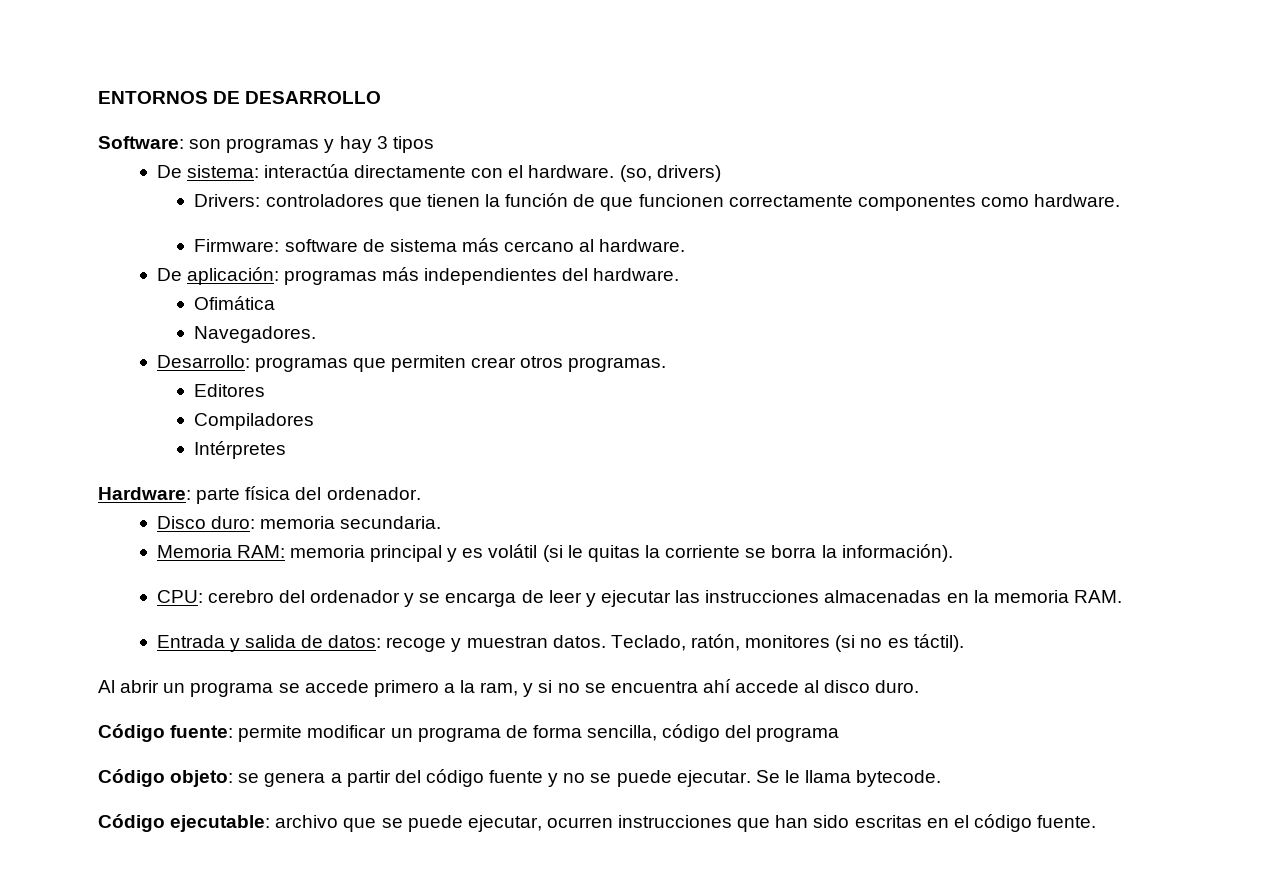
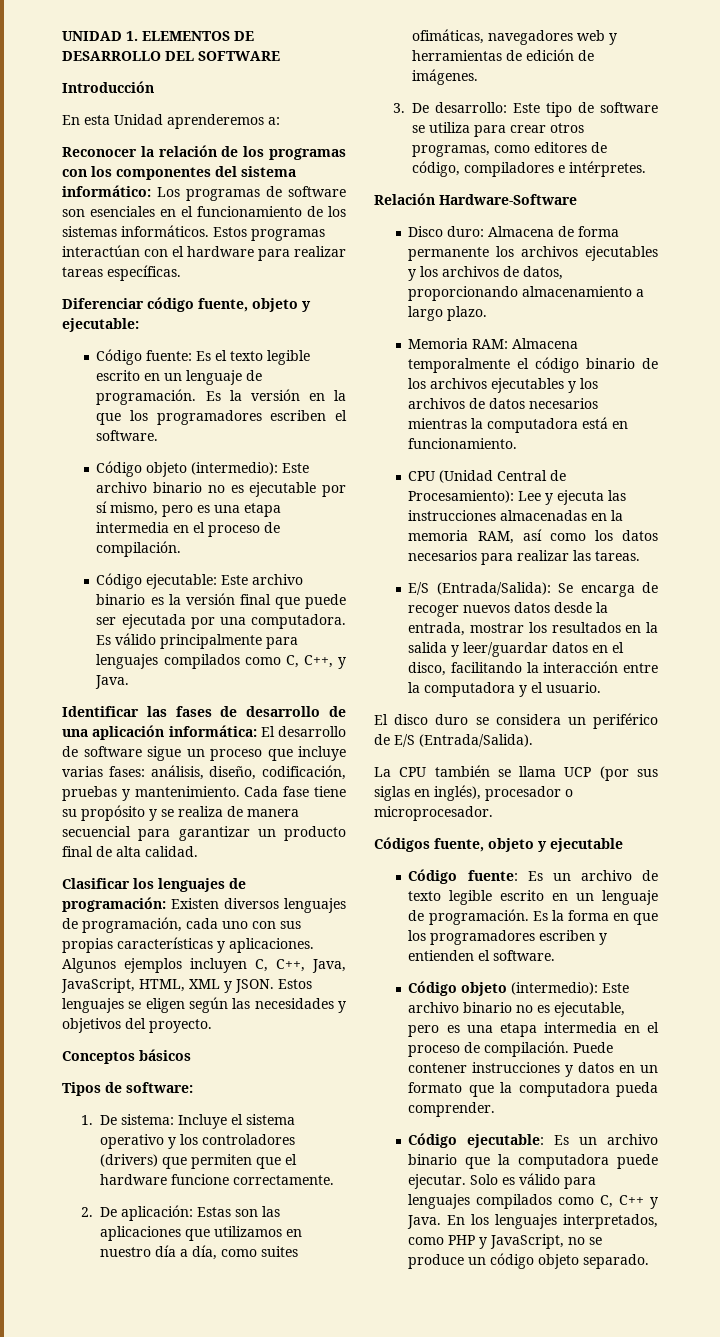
[98,91,208,104] ENTORNOS -> [62,31,230,41] UNIDAD 1. ELEMENTOS
[98,136,434,153] [156,164,721,182] [194,193,1121,211] [194,238,686,252] [156,267,680,285] [194,296,276,310] [194,326,317,343] [156,355,667,372] [194,384,266,397] [194,413,315,430] [194,441,287,459] [98,486,421,504] [156,516,442,529] [156,544,953,562] [156,590,671,607] // Software: son programas y hay 3 tipos // De sistema: interactúa directamente con el hardware. (so, drivers) // Drivers: controladores que tienen la función de que funcionen correctamente componentes como hardware. // Firmware: software de sistema más cercano al hardware. // De aplicación: programas más independientes del hardware. // Ofimática // Navegadores. // Desarrollo: programas que permiten crear otros programas. // Editores // Compiladores // Intérpretes // Hardware: parte física del ordenador. // Disco duro: memoria secundaria. // Memoria RAM: memoria principal y es volátil (si le quitas la corriente se borra la información). // CPU: cerebro del ordenador y se encarga de leer y ejecutar -> [165,51,280,61] [62,81,154,93] [62,114,280,129] [62,145,346,160] [62,166,296,180] [62,185,346,201] [62,206,346,217] [62,225,325,241] [62,245,346,261] [62,265,181,281] [62,297,311,312] [62,318,139,332] [96,349,311,365] [96,370,263,385] [96,389,346,405] [96,410,347,425] [96,430,159,441] [96,461,310,477] [96,482,346,497] [96,501,282,517] [96,522,281,537] [96,541,182,557] [96,573,304,589] [96,593,346,609] [96,614,346,629] [96,633,299,649] [96,654,346,669] [95,675,130,689] [62,706,347,717] [62,725,346,740] [62,746,346,761] [62,765,346,780] [62,786,346,801] [62,805,299,821] [62,826,346,841] [62,846,198,857] [62,878,246,892] [62,897,346,913] [62,917,301,933] [62,937,314,953] [62,958,346,973] [61,978,312,993] [62,997,346,1013] [62,1018,212,1033] [62,1049,191,1064] [62,1082,193,1096] [81,1114,296,1129] [100,1134,296,1149] [100,1154,298,1169] [100,1174,335,1185] [81,1205,281,1221] [100,1226,303,1241] [100,1245,299,1260] [412,29,618,45] [412,49,595,61] [412,69,479,85] [393,102,658,117] [412,122,585,137] [412,142,608,157] [412,161,647,177] [374,193,577,205] [408,226,620,237] [408,246,658,261] [408,266,564,281] [408,286,645,301] [408,306,488,321] [408,338,579,349] [408,357,658,373] [408,378,599,393] [408,398,599,409] [408,417,629,433] [408,438,518,449] [408,470,567,483] [408,490,605,505] DEL SOFTWARE // Introducción // En esta Unidad aprenderemos a: // Reconocer la relación de los programas con los componentes del sistema informático: Los programas de software son esenciales en el funcionamiento de los sistemas informáticos. Estos programas interactúan con el hardware para realizar tareas específicas. // Diferenciar código fuente, objeto y ejecutable: // Código fuente: Es el texto legible escrito en un lenguaje de programación. Es la versión en la que los programadores escriben el software. // Código objeto (intermedio): Este archivo binario no es ejecutable por sí mismo, pero es una etapa intermedia en el proceso de compilación. // Código ejecutable: Este archivo binario es la versión final que puede ser ejecutada por una computadora. Es válido principalmente para lenguajes compilados como C, C++, y Java. // Identificar las fases de desarrollo de una aplicación informática: El desarrollo de software sigue un proceso que incluye varias fases: análisis, diseño, codificación, pruebas y mantenimiento. Cada fase tiene su propósito y se realiza de manera secuencial para garantizar un producto final de alta calidad. // Clasificar los lenguajes de programación: Existen diversos lenguajes de programación, cada uno con sus propias características y aplicaciones. Algunos ejemplos incluyen C, C++, Java, JavaScript, HTML, XML y JSON. Estos lenguajes se eligen según las necesidades y objetivos del proyecto. // Conceptos básicos // Tipos de software: // 1. De sistema: Incluye el sistema operativo y los controladores (drivers) que permiten que el hardware funcione correctamente. // 2. De aplicación: Estas son las aplicaciones que utilizamos en nuestro día a día, como suites ofimáticas, navegadores web y herramientas de edición de imágenes. // 3. De desarrollo: Este tipo de software se utiliza para crear otros programas, como editores de código, compiladores e intérpretes. // Relación Hardware-Software // Disco duro: Almacena de forma permanente los archivos ejecutables y los archivos de datos, proporcionando almacenamiento a largo plazo. // Memoria RAM: Almacena temporalmente el código binario de los archivos ejecutables y los archivos de datos necesarios mientras la computadora está en funcionamiento. // CPU (Unidad Central de Procesamiento): Lee y ejecuta
[1073,590,1122,603] [156,634,964,652] [98,679,920,697] [98,724,840,742] [98,769,942,787] [98,814,1097,832] RAM. // Entrada y salida de datos: recoge y muestran datos. Teclado, ratón, monitores (si no es táctil). // Al abrir un programa se accede primero a la ram, y si no se encuentra ahí accede al disco duro. // Código fuente: permite modificar un programa de forma sencilla, código del programa // Código objeto: se genera a partir del código fuente y no se puede ejecutar. Se le llama bytecode. // Código ejecutable: archivo que se puede ejecutar, ocurren instrucciones que han sido escritas en el código fuente. -> [477,529,658,544] [408,550,641,565] [408,582,658,597] [408,602,609,617] [408,622,658,636] [408,642,625,657] [408,661,658,676] [408,682,602,697] [374,713,658,729] [374,734,533,747] [374,765,658,781] [374,785,573,801] [374,806,493,821] [374,837,623,852] [408,869,658,884] [408,890,658,905] [408,909,658,925] [408,930,608,945] [408,950,556,961] [408,981,630,996] [408,1002,626,1017] [408,1022,659,1037] [408,1041,614,1057] [408,1062,658,1077] [408,1082,658,1097] [408,1102,496,1117] [408,1133,658,1148] [408,1154,658,1169] [408,1173,597,1189] [408,1194,658,1209] [407,1214,658,1229] [408,1234,603,1249] [408,1253,650,1269] RAM, así como los datos necesarios para realizar las tareas. // E/S (Entrada/Salida): Se encarga de recoger nuevos datos desde la entrada, mostrar los resultados en la salida y leer/guardar datos en el disco, facilitando la interacción entre la computadora y el usuario. // El disco duro se considera un periférico de E/S (Entrada/Salida). // La CPU también se llama UCP (por sus siglas en inglés), procesador o microprocesador. // Códigos fuente, objeto y ejecutable // Código fuente: Es un archivo de texto legible escrito en un lenguaje de programación. Es la forma en que los programadores escriben y entienden el software. // Código objeto (intermedio): Este archivo binario no es ejecutable, pero es una etapa intermedia en el proceso de compilación. Puede contener instrucciones y datos en un formato que la computadora pueda comprender. // Código ejecutable: Es un archivo binario que la computadora puede ejecutar. Solo es válido para lenguajes compilados como C, C++ y Java. En los lenguajes interpretados, como PHP y JavaScript, no se produce un código objeto separado.

